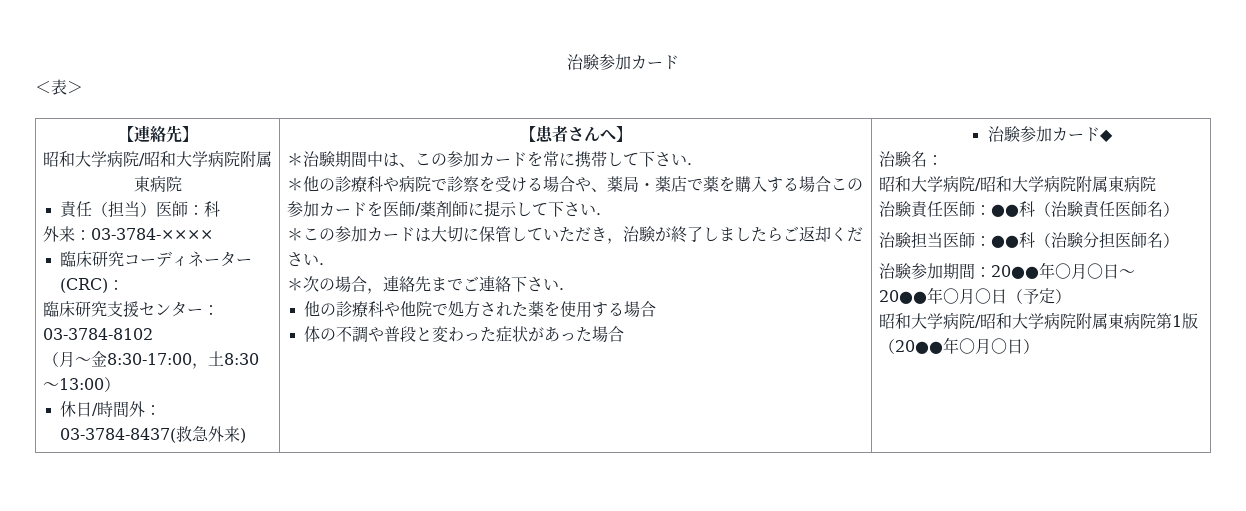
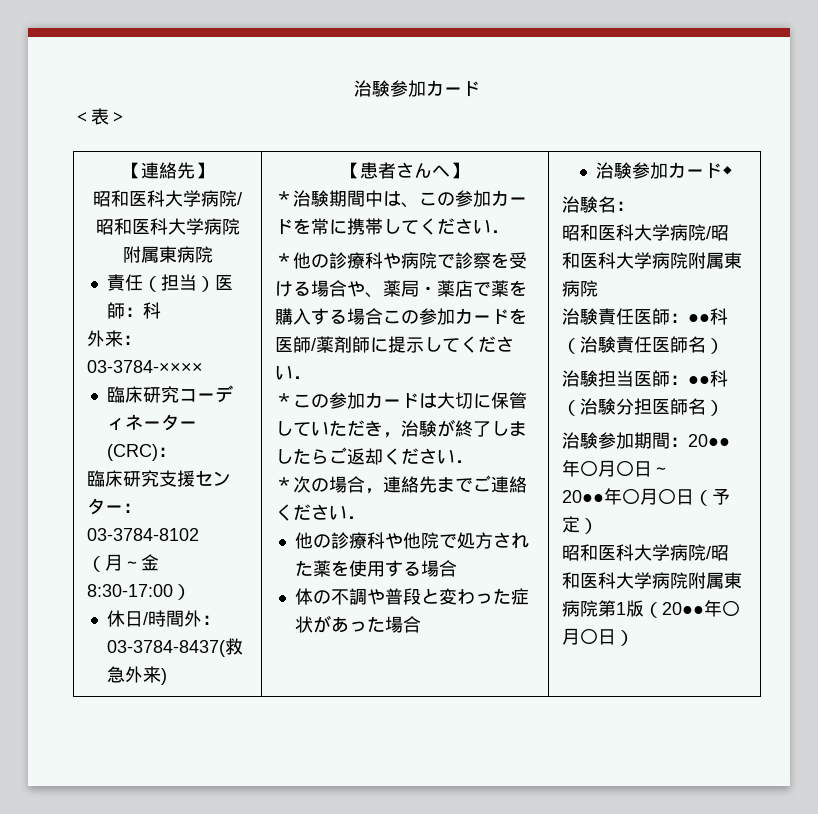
[75,150,176,168] 大学病院/昭和 -> [129,190,242,207] [95,218,168,235] 医科大学病院/昭和医科
[191,351,259,369] [42,378,104,390] ，土8:30～13:00 -> (174, 590) none
[638,151,655,167] 下 -> [419,218,456,235] くだ
[547,201,564,217] 下 -> [460,336,497,353] くだ
[510,276,527,292] 下 -> [275,504,312,521] くだ
[910,175,1012,193] 大学病院/昭和 -> [598,224,730,241] [562,252,617,269] 医科大学病院/昭和医科
[910,312,1012,330] 大学病院/昭和 -> [598,544,730,561] [562,572,617,589] 医科大学病院/昭和医科

